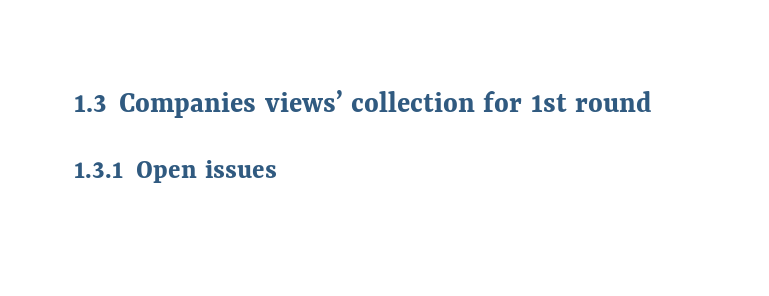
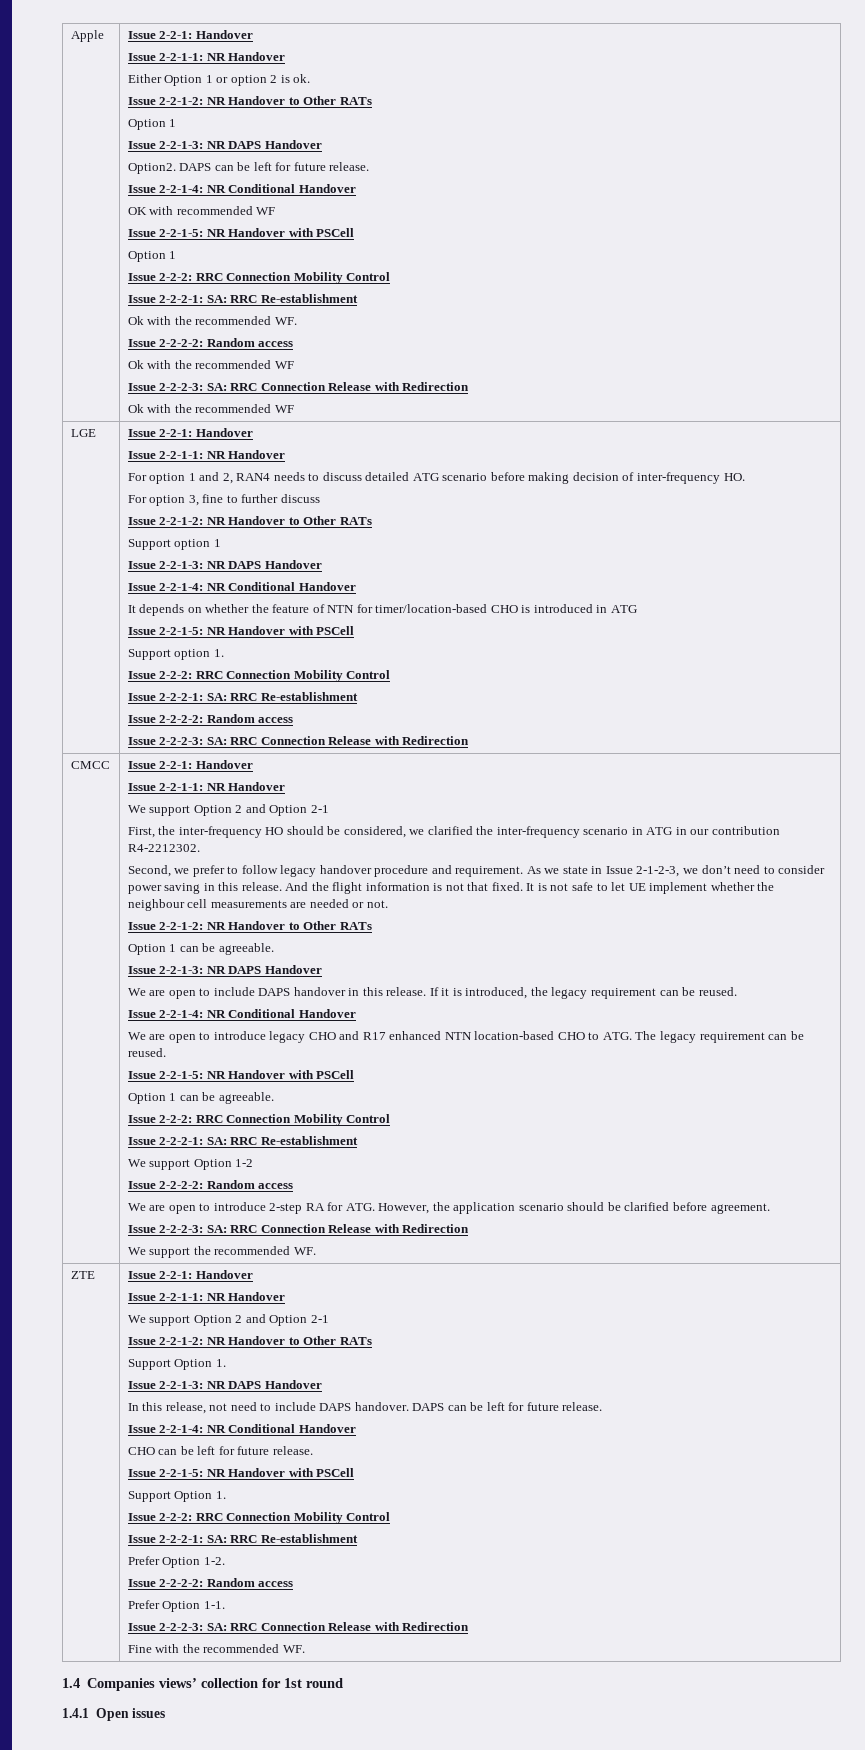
[74,95,106,112] 1.3 -> [70,30,104,42] [127,30,253,39] [127,52,286,61] [127,74,311,86] [127,96,372,105] [127,119,177,130] [127,140,322,149] [127,162,370,174] [127,184,356,193] [127,206,276,215] [127,228,355,237] [127,251,177,262] [127,272,391,284] [127,294,358,303] [127,316,297,325] [127,338,294,347] [127,360,294,369] [127,382,470,391] [127,404,294,413] [70,429,96,437] [127,428,253,437] [127,450,286,459] [127,472,745,484] [127,494,320,506] [127,516,372,525] [127,539,221,550] [127,560,322,569] [127,582,356,591] [127,604,637,616] [127,626,355,635] [127,649,224,660] [127,670,391,682] [127,692,358,701] [127,714,294,723] [127,736,470,745] [70,761,110,769] [127,760,253,769] [127,782,286,791] [127,804,329,816] [127,826,780,838] [127,844,200,852] [127,865,826,877] [127,882,775,894] [127,899,388,911] [127,921,372,930] [127,943,274,955] [127,965,322,974] [127,987,737,999] [127,1009,356,1018] [127,1031,804,1043] [127,1048,166,1057] [127,1070,355,1079] [127,1092,274,1104] [127,1114,391,1126] [127,1136,358,1145] [127,1159,254,1170] [127,1180,294,1189] [127,1202,770,1214] [127,1224,470,1233] [127,1246,316,1258] [70,1271,95,1279] [127,1270,253,1279] [127,1292,286,1301] [127,1314,329,1326] [127,1336,372,1345] [127,1359,226,1370] [127,1380,322,1389] [127,1402,603,1414] [127,1424,356,1433] [127,1446,313,1455] [127,1468,355,1477] [127,1491,226,1502] [127,1512,391,1524] [127,1534,358,1543] [127,1556,225,1568] [127,1578,294,1587] [127,1600,225,1612] [127,1622,470,1631] [127,1644,305,1653] [62,1678,80,1688] Apple | Issue 2-2-1: Handover // Issue 2-2-1-1: NR Handover // Either Option 1 or option 2 is ok. // Issue 2-2-1-2: NR Handover to Other RATs // Option 1 // Issue 2-2-1-3: NR DAPS Handover // Option2. DAPS can be left for future release. // Issue 2-2-1-4: NR Conditional Handover // OK with recommended WF // Issue 2-2-1-5: NR Handover with PSCell // Option 1 // Issue 2-2-2: RRC Connection Mobility Control // Issue 2-2-2-1: SA: RRC Re-establishment // Ok with the recommended WF. // Issue 2-2-2-2: Random access // Ok with the recommended WF // Issue 2-2-2-3: SA: RRC Connection Release with Redirection // Ok with the recommended WF // LGE | Issue 2-2-1: Handover // Issue 2-2-1-1: NR Handover // For option 1 and 2, RAN4 needs to discuss detailed ATG scenario before making decision of inter-frequency HO. // For option 3, fine to further discuss // Issue 2-2-1-2: NR Handover to Other RATs // Support option 1 // Issue 2-2-1-3: NR DAPS Handover // Issue 2-2-1-4: NR Conditional Handover // It depends on whether the feature of NTN for timer/location-based CHO is introduced in ATG // Issue 2-2-1-5: NR Handover with PSCell // Support option 1. // Issue 2-2-2: RRC Connection Mobility Control // Issue 2-2-2-1: SA: RRC Re-establishment // Issue 2-2-2-2: Random access // Issue 2-2-2-3: SA: RRC Connection Release with Redirection // CMCC | Issue 2-2-1: Handover // Issue 2-2-1-1: NR Handover // We support Option 2 and Option 2-1 // First, the inter-frequency HO should be considered, we clarified the inter-frequency scenario in ATG in our contribution R4-2212302. // Second, we prefer to follow legacy handover procedure and requirement. As we state in Issue 2-1-2-3, we don’t need to consider power saving in this release. And the flight information is not that fixed. It is not safe to let UE implement whether the neighbour cell measurements are needed or not. // Issue 2-2-1-2: NR Handover to Other RATs // Option 1 can be agreeable. // Issue 2-2-1-3: NR DAPS Handover // We are open to include DAPS handover in this release. If it is introduced, the legacy requirement can be reused. // Issue 2-2-1-4: NR Conditional Handover // We are open to introduce legacy CHO and R17 enhanced NTN location-based CHO to ATG. The legacy requirement can be reused. // Issue 2-2-1-5: NR Handover with PSCell // Option 1 can be agreeable. // Issue 2-2-2: RRC Connection Mobility Control // Issue 2-2-2-1: SA: RRC Re-establishment // We support Option 1-2 // Issue 2-2-2-2: Random access // We are open to introduce 2-step RA for ATG. However, the application scenario should be clarified before agreement. // Issue 2-2-2-3: SA: RRC Connection Release with Redirection // We support the recommended WF. // ZTE | Issue 2-2-1: Handover // Issue 2-2-1-1: NR Handover // We support Option 2 and Option 2-1 // Issue 2-2-1-2: NR Handover to Other RATs // Support Option 1. // Issue 2-2-1-3: NR DAPS Handover // In this release, not need to include DAPS handover. DAPS can be left for future release. // Issue 2-2-1-4: NR Conditional Handover // CHO can be left for future release. // Issue 2-2-1-5: NR Handover with PSCell // Support Option 1. // Issue 2-2-2: RRC Connection Mobility Control // Issue 2-2-2-1: SA: RRC Re-establishment // Prefer Option 1-2. // Issue 2-2-2-2: Random access // Prefer Option 1-1. // Issue 2-2-2-3: SA: RRC Connection Release with Redirection // Fine with the recommended WF. // 1.4
[74,162,123,178] 1.3.1 -> [62,1708,89,1718] 1.4.1

